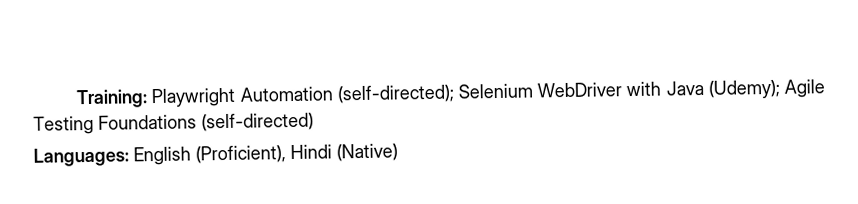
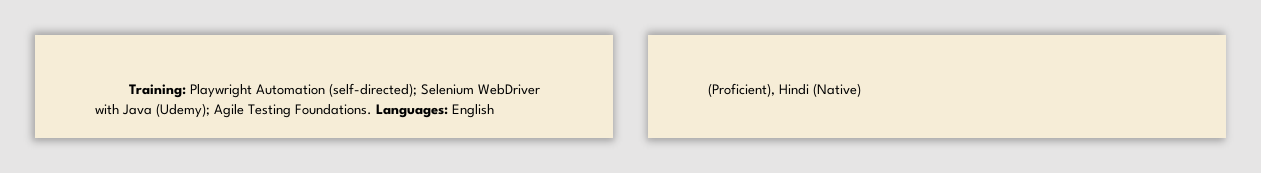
[98,112,314,132] Foundations (self-directed) // -> [295,104,372,115] Foundations.

